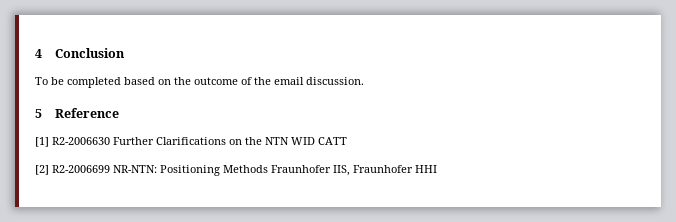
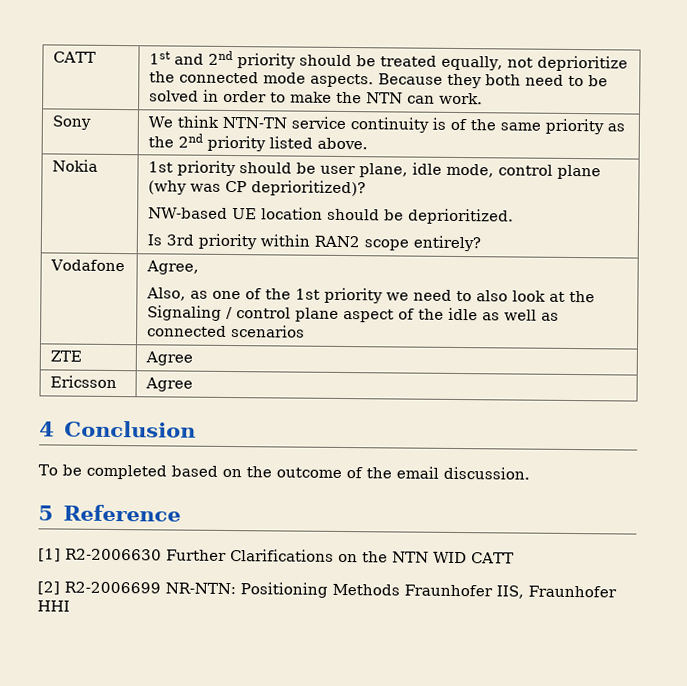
(35, 53) none -> [53,51,97,63] [149,50,629,72] [149,71,609,89] [149,89,484,105] [52,115,92,130] [148,115,626,135] [148,133,369,152] [52,159,99,172] [148,160,602,180] [148,180,367,197] [148,207,515,225] [147,233,482,252] [50,259,126,272] [146,260,200,275] [146,287,596,304] [147,305,560,323] [147,325,306,338] [50,350,83,362] [145,351,194,366] [50,375,118,389] [145,377,194,392] CATT | 1st and 2nd priority should be treated equally, not deprioritize the connected mode aspects. Because they both need to be solved in order to make the NTN can work. // Sony | We think NTN-TN service continuity is of the same priority as the 2nd priority listed above. // Nokia | 1st priority should be user plane, idle mode, control plane (why was CP deprioritized)? // NW-based UE location should be deprioritized. // Is 3rd priority within RAN2 scope entirely? // Vodafone | Agree, // Also, as one of the 1st priority we need to also look at the Signaling / control plane aspect of the idle as well as connected scenarios // ZTE | Agree // Ericsson | Agree //

